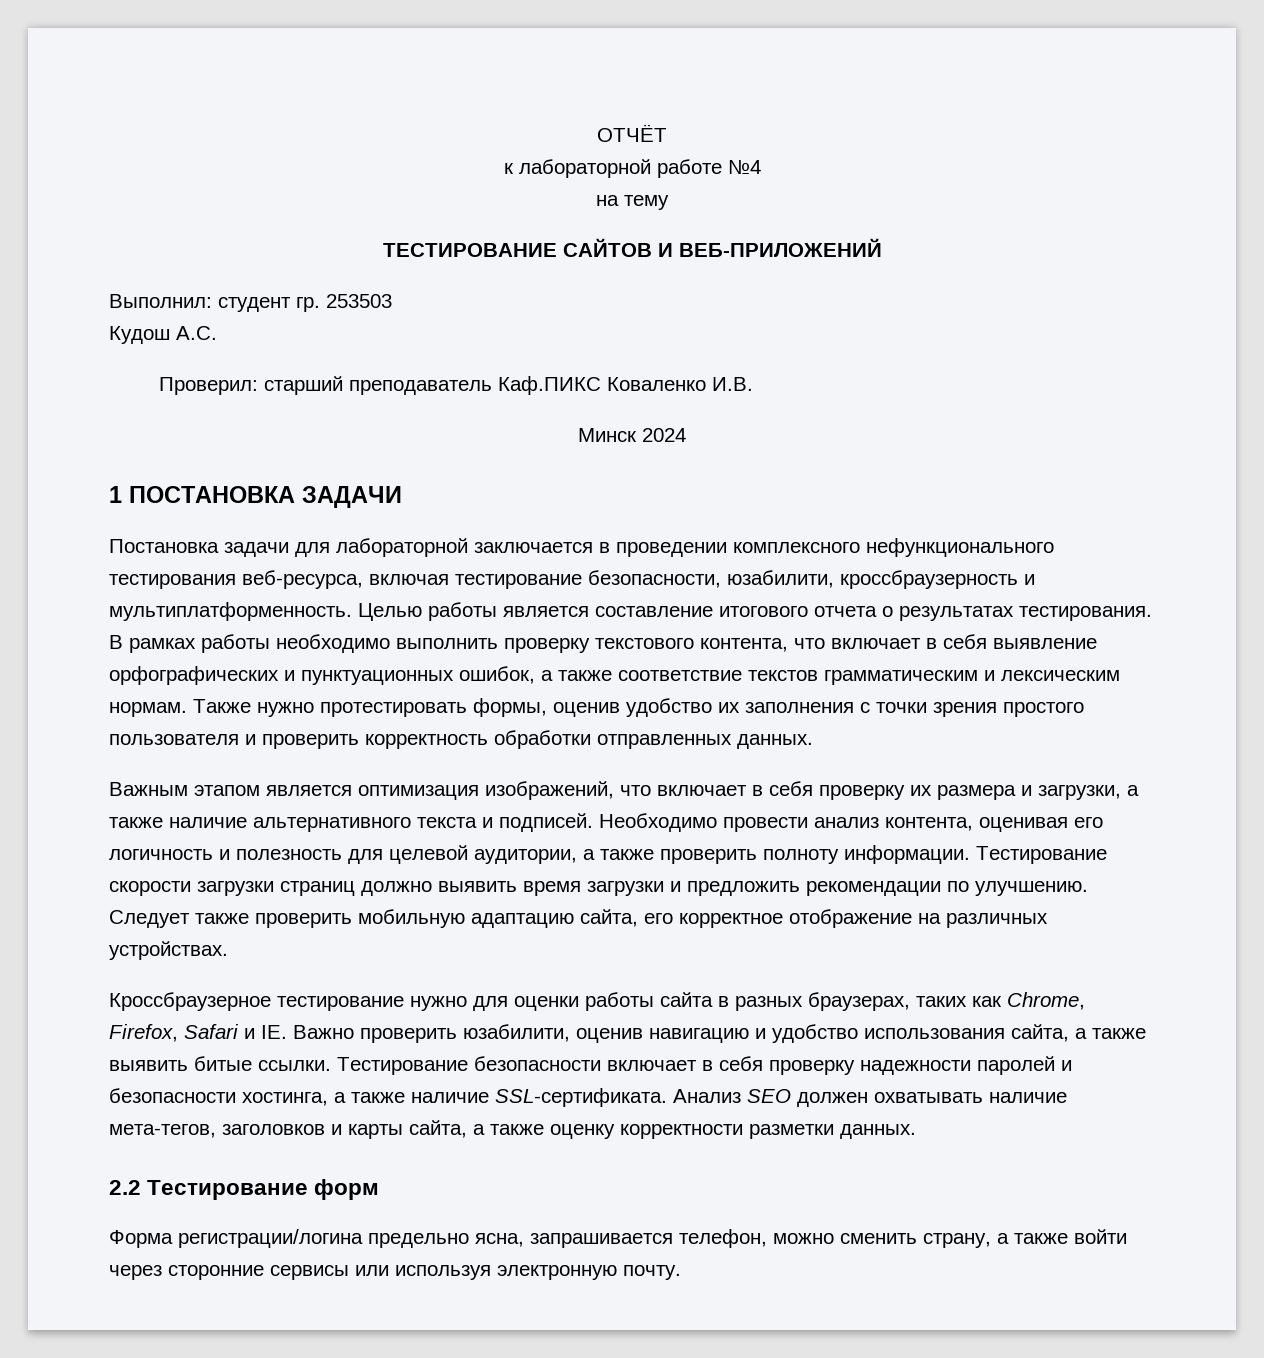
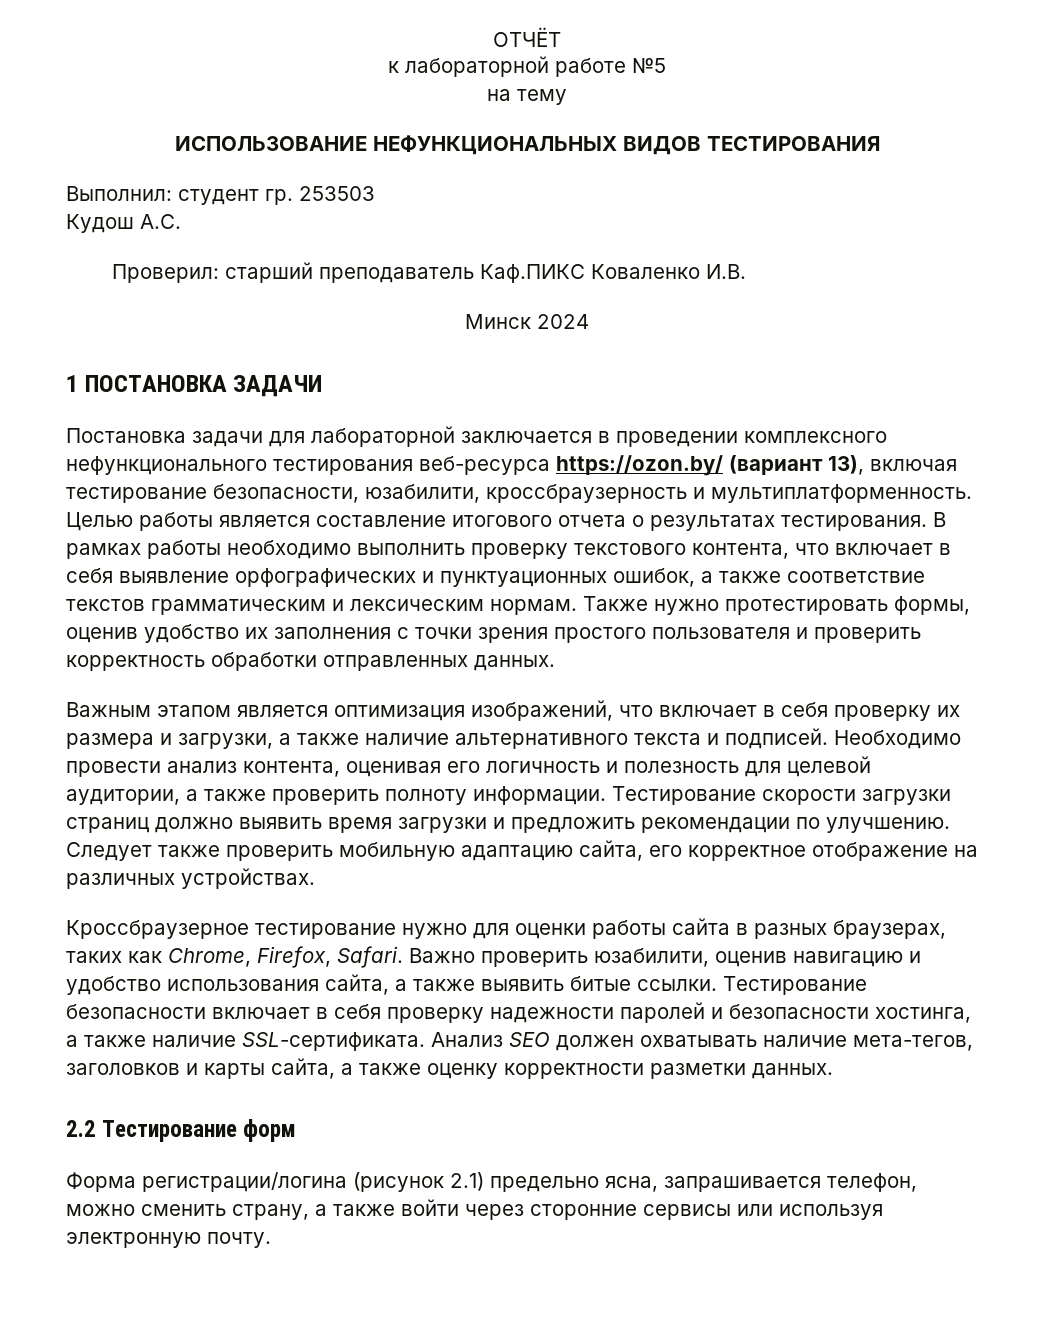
[727,160,761,174] №4 -> [632,58,666,73] №5
[382,238,882,257] ТЕСТИРОВАНИЕ САЙТОВ И ВЕБ-ПРИЛОЖЕНИЙ -> [174,135,880,155] ИСПОЛЬЗОВАНИЕ НЕФУНКЦИОНАЛЬНЫХ ВИДОВ ТЕСТИРОВАНИЯ
[242,570,363,589] веб-ресурса, -> [419,455,864,476] веб-ресурса https://ozon.by/ (вариант 13),
[184,1024,287,1039] Safari и IE. -> [337,946,403,968] Safari.
(363, 1238) none -> [353,1172,484,1192] (рисунок 2.1)

